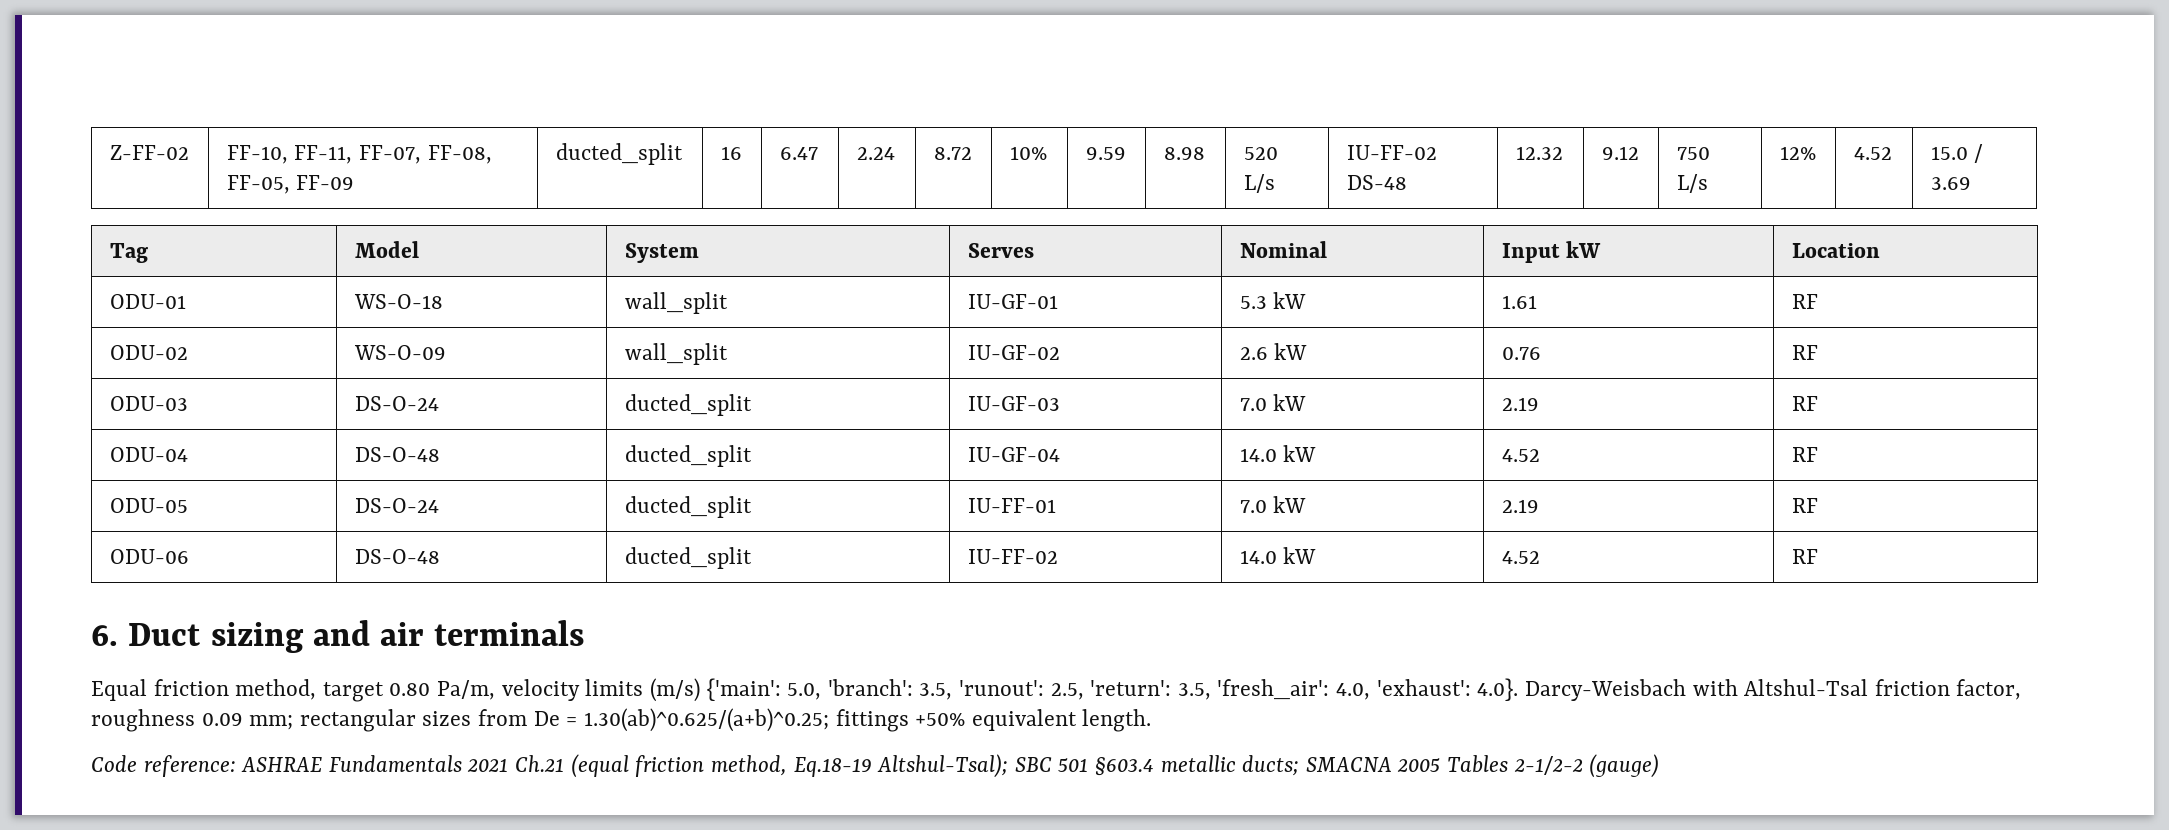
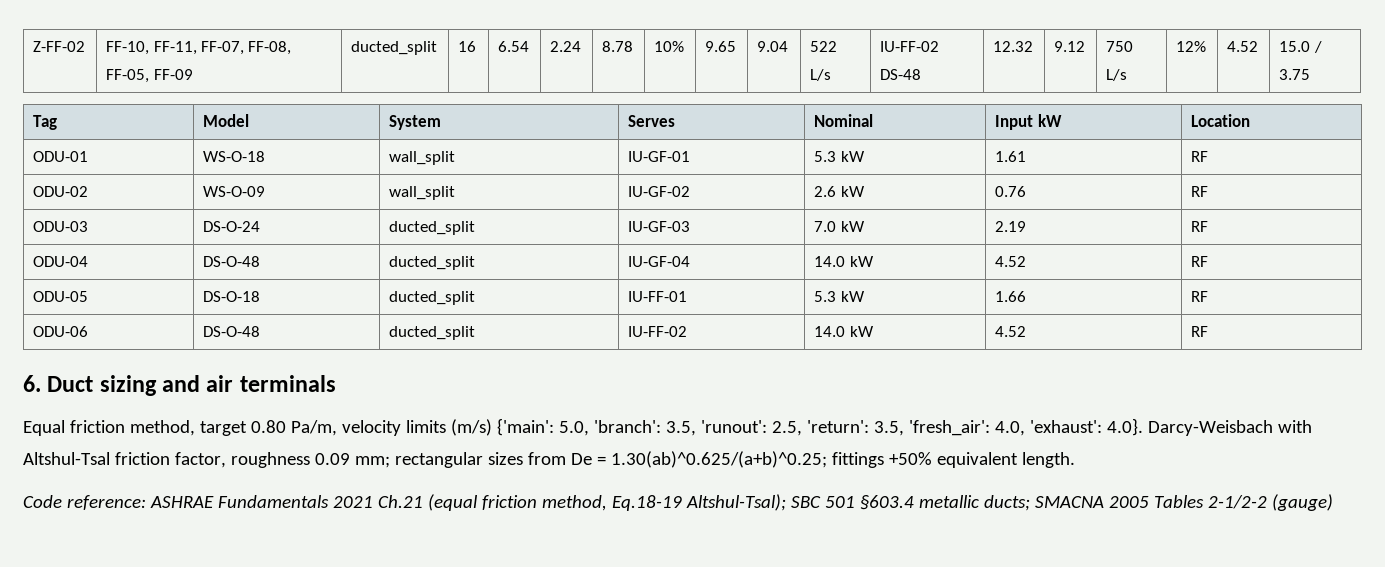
[779,147,818,160] 6.47 -> [498,41,530,52] 6.54
[933,147,972,160] 8.72 -> [602,41,634,52] 8.78
[1085,147,1126,160] [1163,147,1205,160] [1243,147,1278,160] 9.59 | 8.98 | 520 -> [705,41,737,52] [757,41,789,52] [810,41,838,52] 9.65 | 9.04 | 522
[1930,177,1971,190] 3.69 -> [1279,69,1311,80] 3.75
[354,498,439,513] DS-O-24 -> [203,291,261,302] DS-O-18
[1239,496,1307,513] [1501,499,1539,513] 7.0 kW | 2.19 -> [814,291,865,302] [995,291,1027,302] 5.3 kW | 1.66

